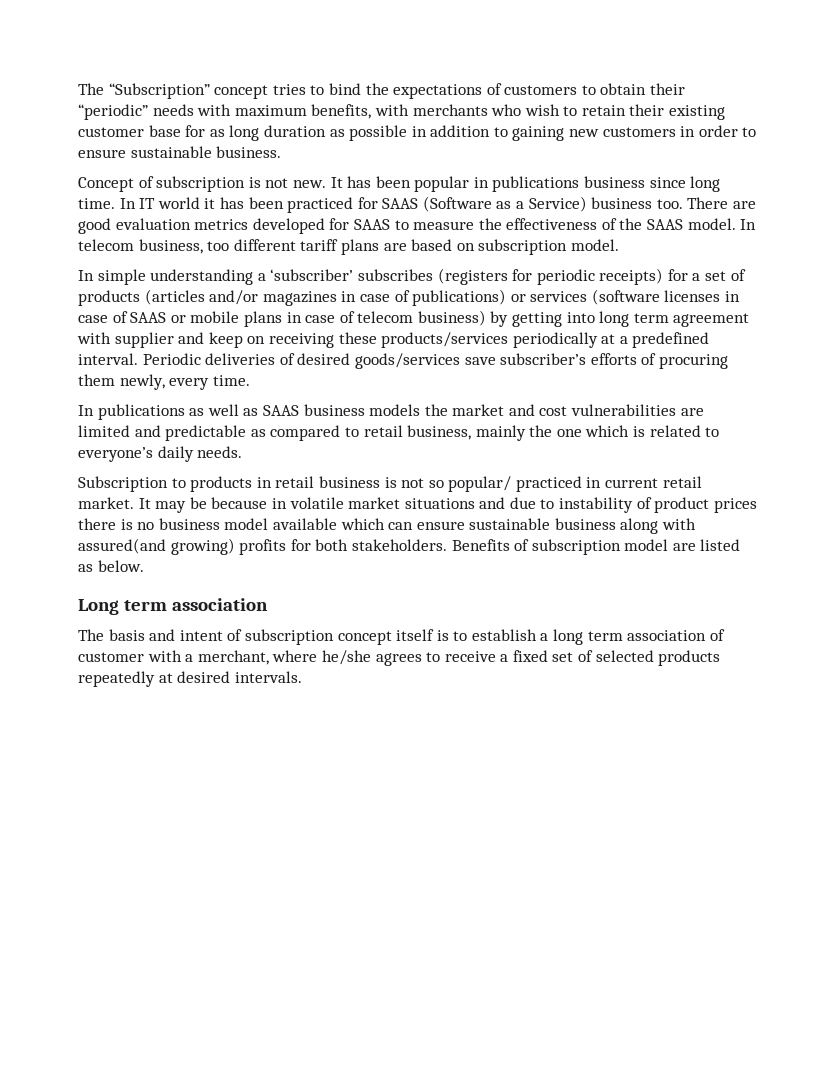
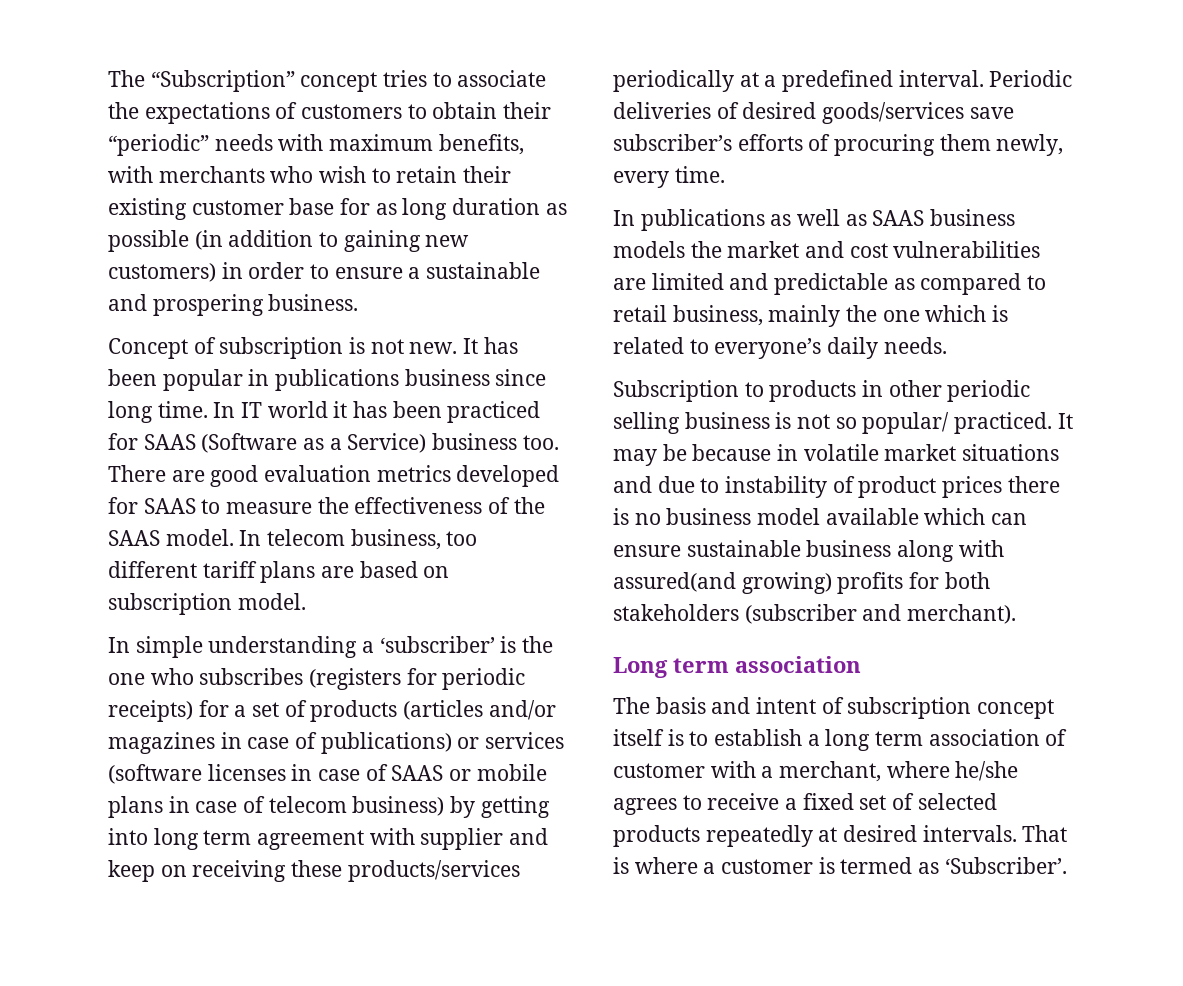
[328,83,361,95] bind -> [457,70,547,87] associate
[411,126,427,137] in -> [194,230,223,250] (in
[602,127,676,137] customers -> [108,263,216,282] customers)
[130,146,212,158] sustainable -> [408,262,541,279] [108,294,264,316] a sustainable and prospering
(354, 275) none -> [500,636,554,653] [108,668,194,685] is the one who
[275,476,315,488] retail -> [888,380,1031,402] [613,412,680,434] other periodic selling
[515,476,702,492] [78,497,134,509] practiced in current retail market. -> [954,412,1053,434] practiced.
[351,539,741,555] [78,560,144,572] stakeholders. Benefits of subscription model are listed as below. -> [613,604,1017,624] stakeholders (subscriber and merchant).
(302, 677) none -> [1022,825,1068,842] [613,857,1067,874] That is where a customer is termed as ‘Subscriber’.

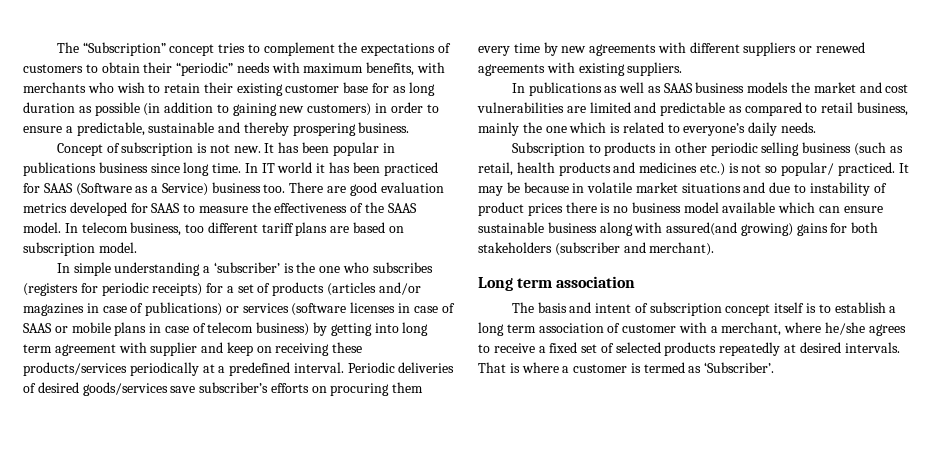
[457,70,547,87] associate -> [263,42,335,56] complement
(421, 273) none -> [76,122,145,136] predictable,
(147, 302) none -> [243,122,289,136] thereby
[808,134,831,151] of -> [311,386,327,393] on
[996,134,1064,156] [613,166,725,188] newly, every time. -> [478,42,866,56] [478,62,683,76] every time by new agreements with different suppliers or renewed agreements with existing suppliers.
(770, 420) none -> [853,142,903,156] [478,162,725,176] (such as retail, health products and medicines etc.)
[837,572,904,594] profits -> [796,223,828,236] gains

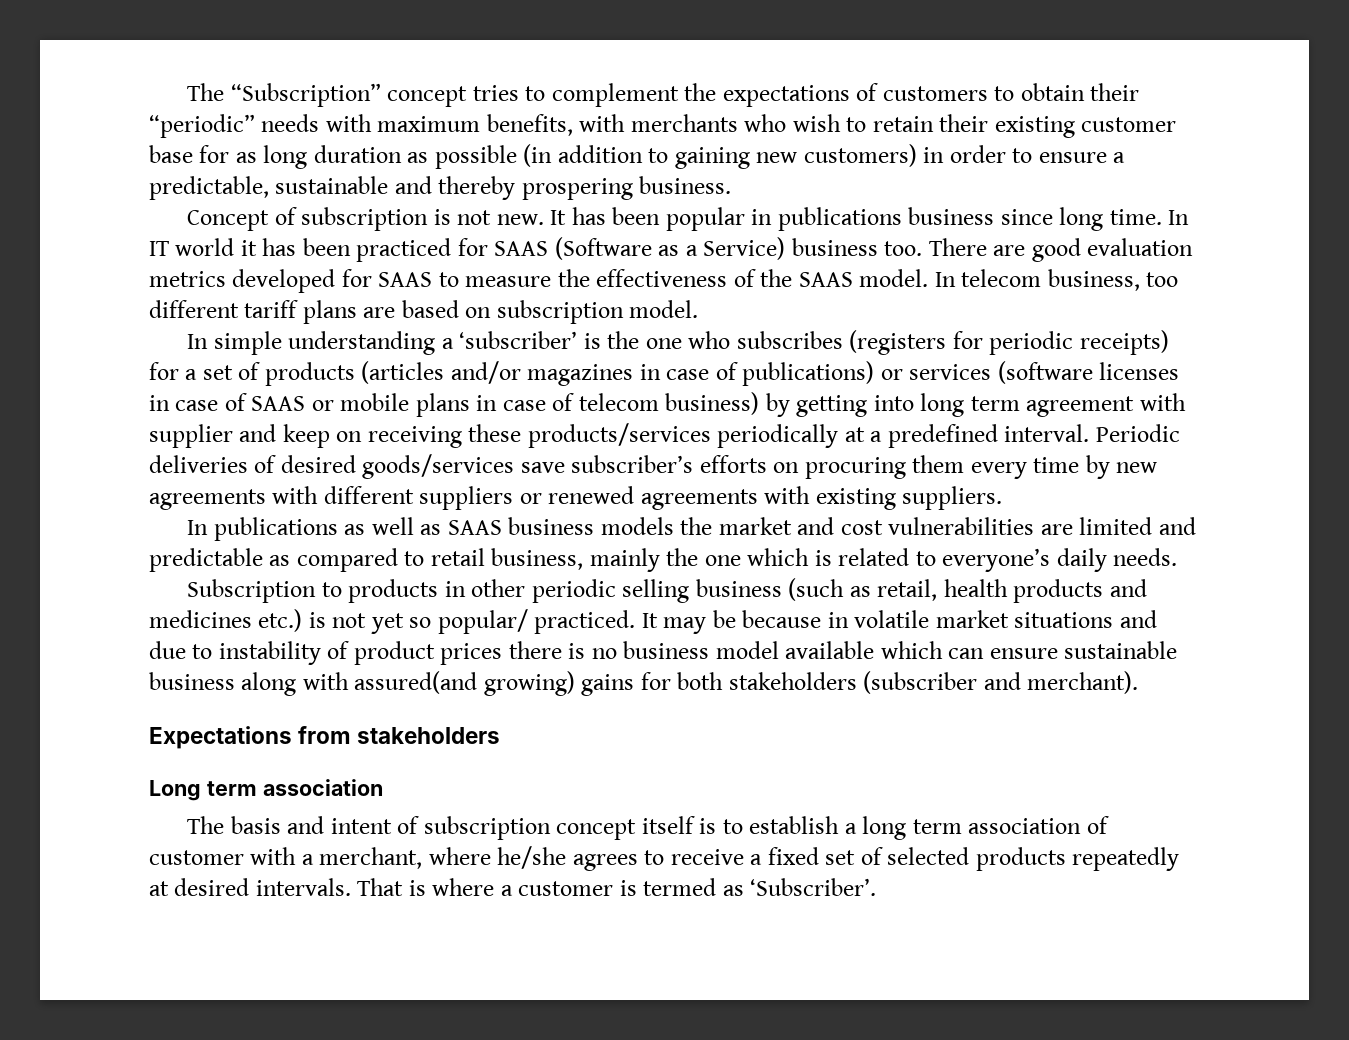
(762, 168) none -> [370,613,404,634] yet
(715, 249) none -> [149,726,501,749] // Expectations from stakeholders

